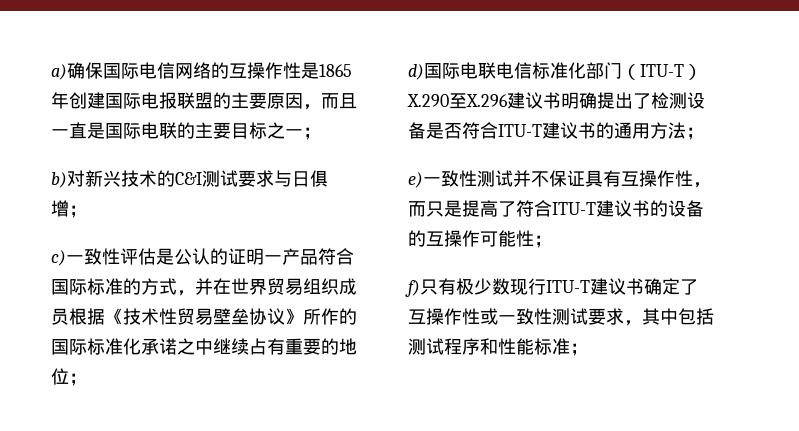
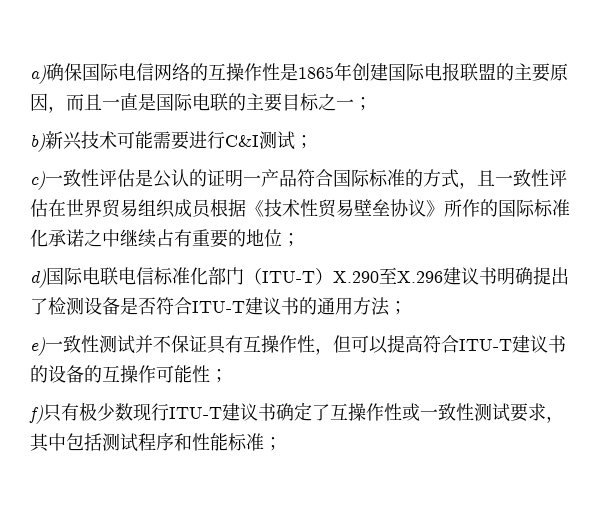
[67,170,85,187] 对 -> (45, 142) none
[157,170,328,187] [51,200,69,217] 的C&I测试要求与日俱增 -> [117,131,295,150] 可能需要进行C&I测试
[195,278,213,295] 并 -> [477,169,567,187] [30,199,48,217] 且一致性评估
[408,200,516,217] 而只是提高了 -> [333,335,423,354] 但可以提高

